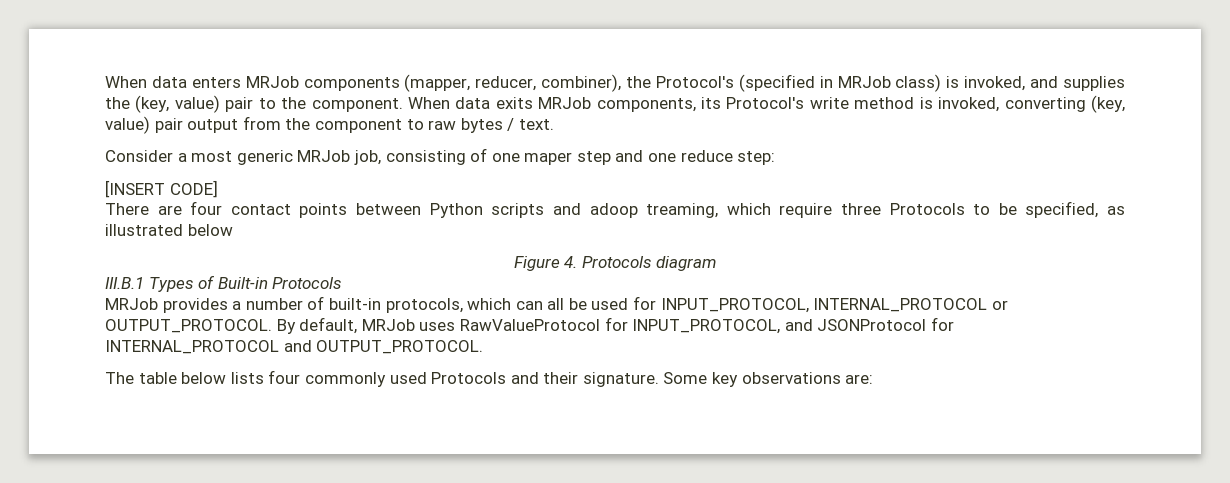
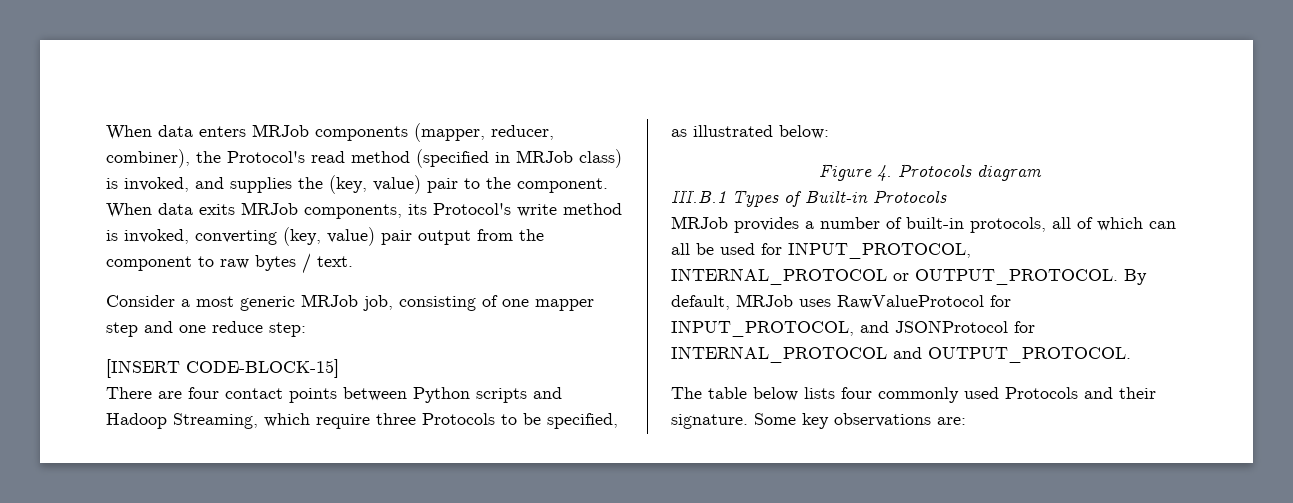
(734, 82) none -> [311,151,410,163] read method
[524,152,573,165] maper -> [535,299,594,311] mapper
[169,180,218,198] CODE] -> [186,359,339,378] CODE-BLOCK-15]
[589,203,719,218] adoop treaming, -> [106,413,258,429] Hadoop Streaming,
[187,224,233,236] below -> [779,125,829,139] below:
(463, 305) none -> [1052,217,1093,229] all of

